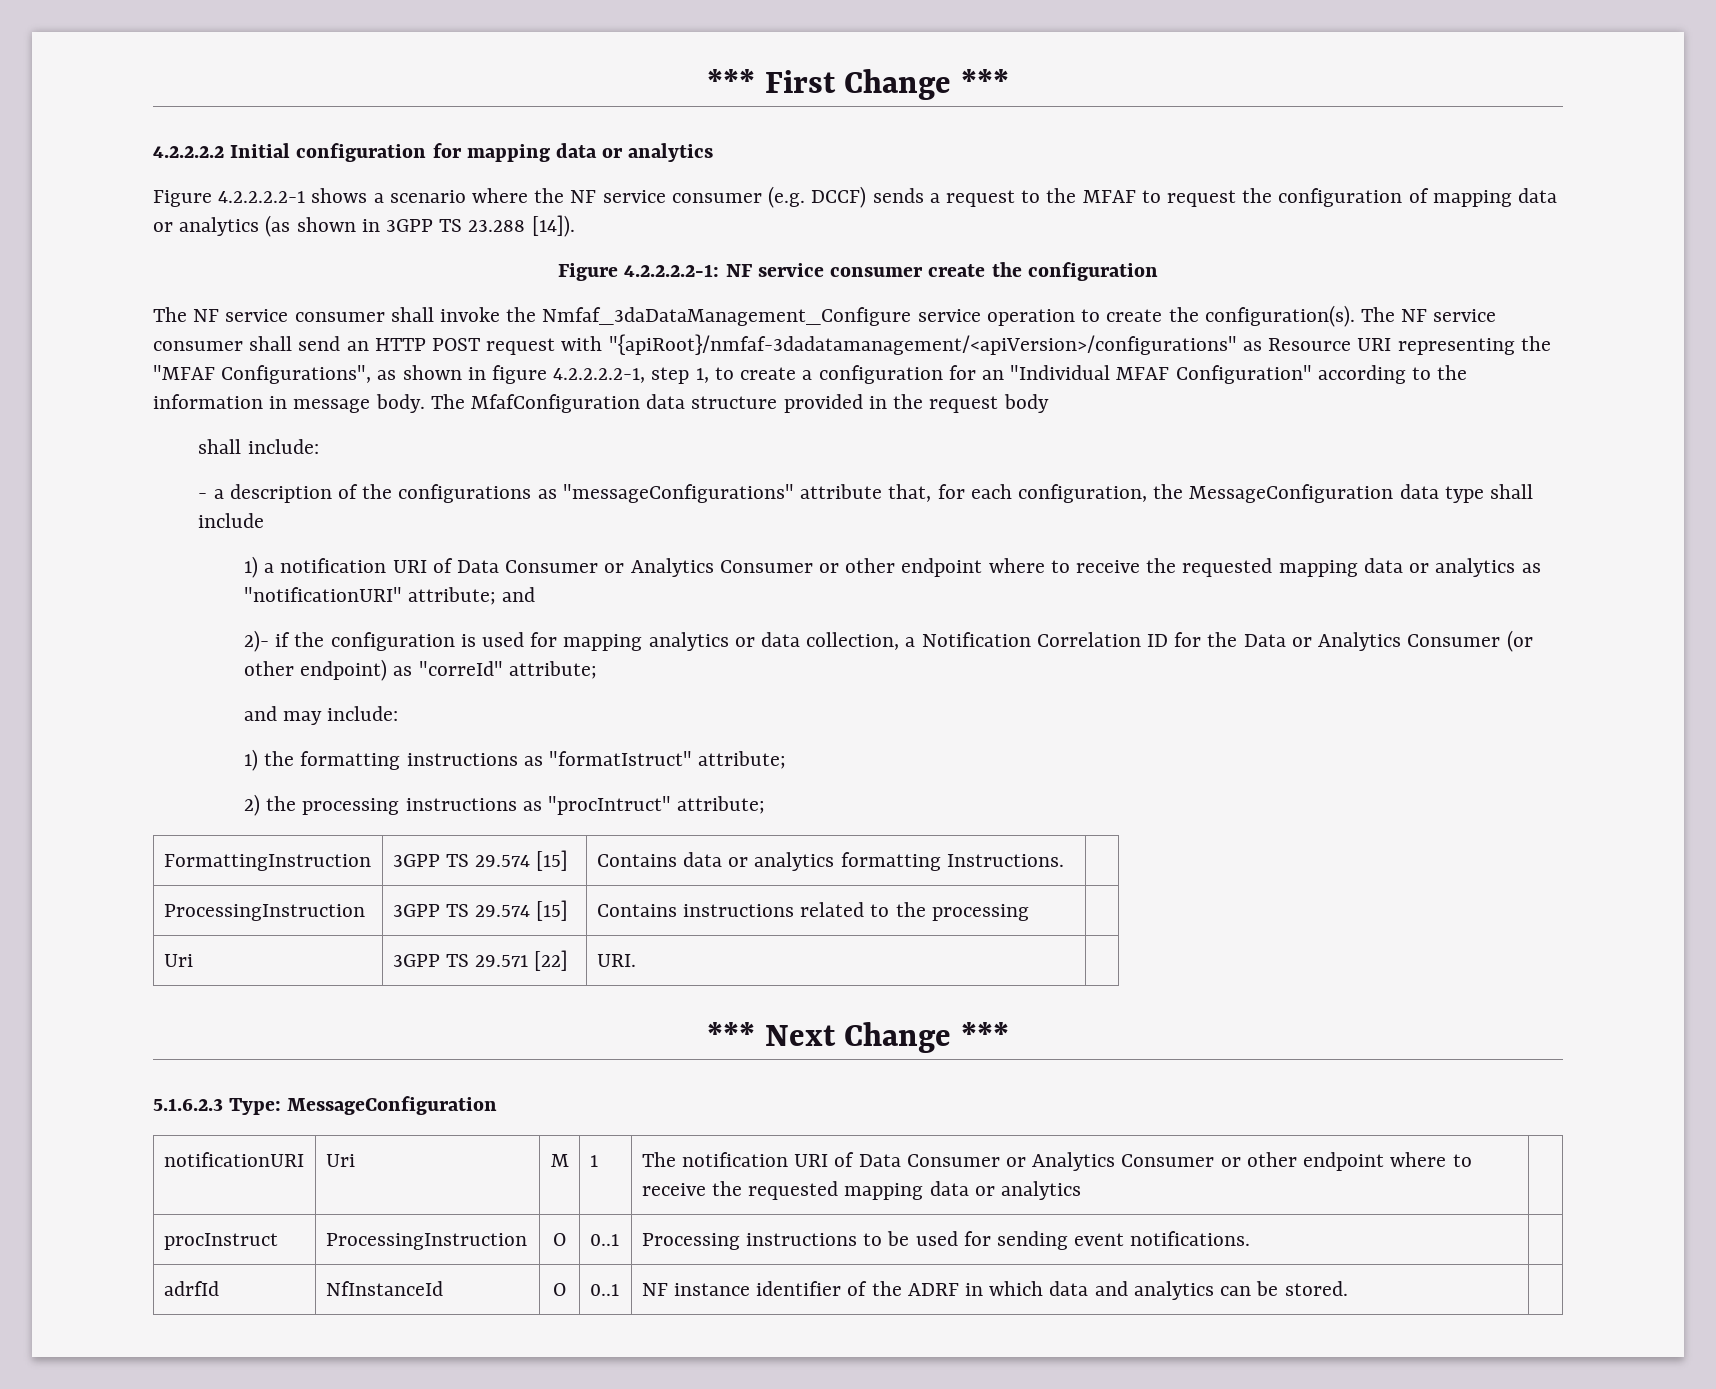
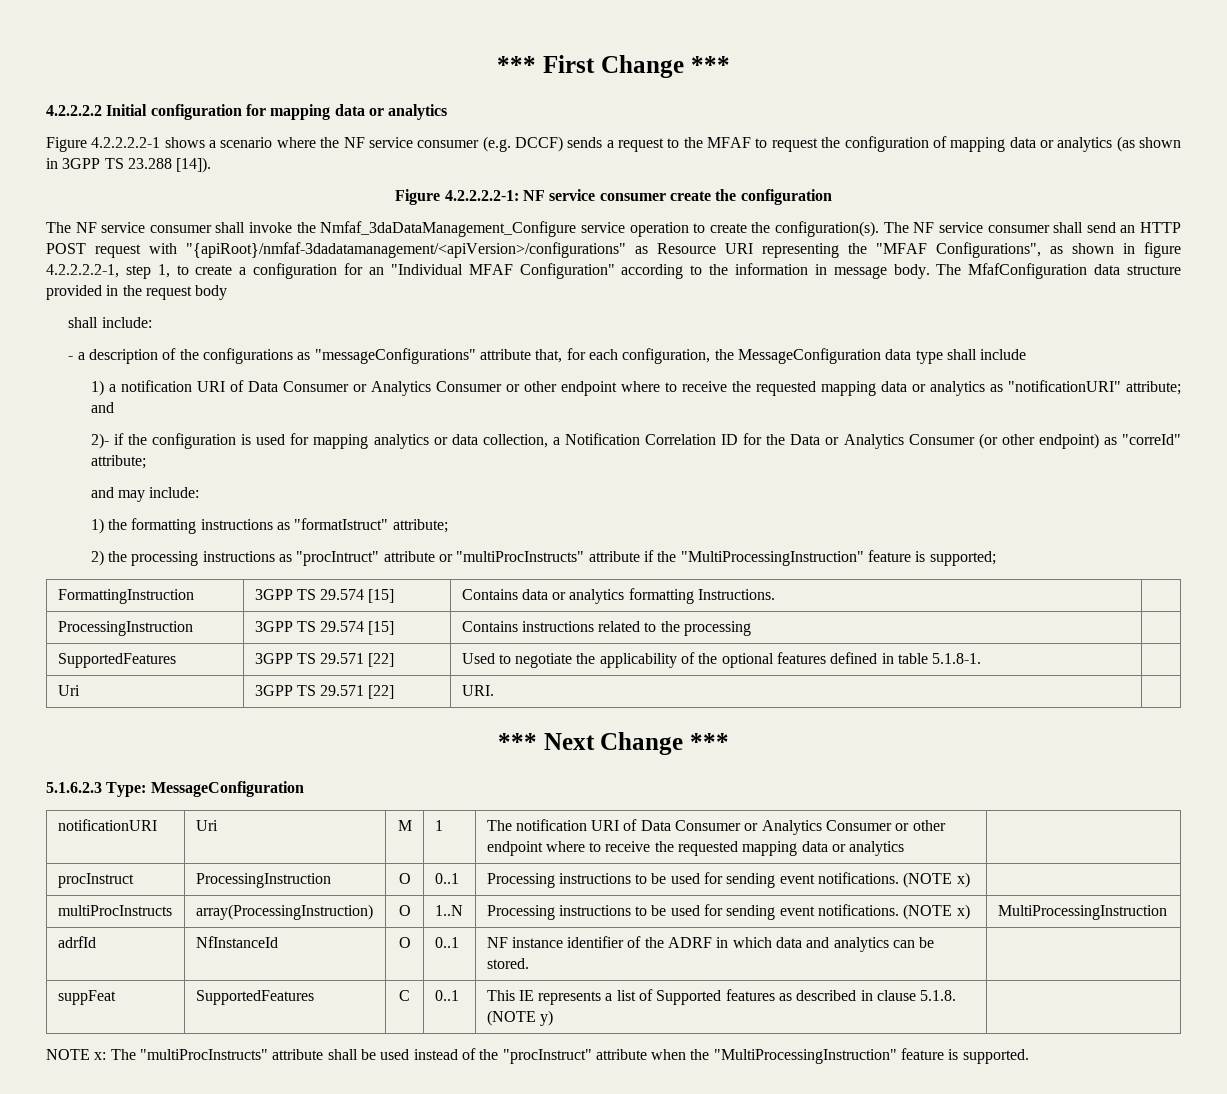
[677,796,766,814] attribute; -> [383,550,996,566] attribute or "multiProcInstructs" attribute if the "MultiProcessingInstruction" feature is supported;
(1029, 912) none -> [57,653,176,668] [254,653,395,667] [461,652,982,668] // SupportedFeatures | 3GPP TS 29.571 [22] | Used to negotiate the applicability of the optional features defined in table 5.1.8-1. |
(1251, 1238) | -> [903,872,970,888] [57,905,172,916] [195,904,373,920] [398,905,411,916] [434,905,463,916] [486,904,970,920] [997,905,1167,920] (NOTE x) | // multiProcInstructs | array(ProcessingInstruction) | O | 1..N | Processing instructions to be used for sending event notifications. (NOTE x) | MultiProcessingInstruction
(1348, 1288) none -> [57,990,116,1005] [195,990,314,1005] [399,990,410,1001] [434,990,459,1001] [486,989,957,1005] [486,1010,553,1026] [46,1048,1029,1064] // suppFeat | SupportedFeatures | C | 0..1 | This IE represents a list of Supported features as described in clause 5.1.8. (NOTE y) | // NOTE x: The "multiProcInstructs" attribute shall be used instead of the "procInstruct" attribute when the "MultiProcessingInstruction" feature is supported.

